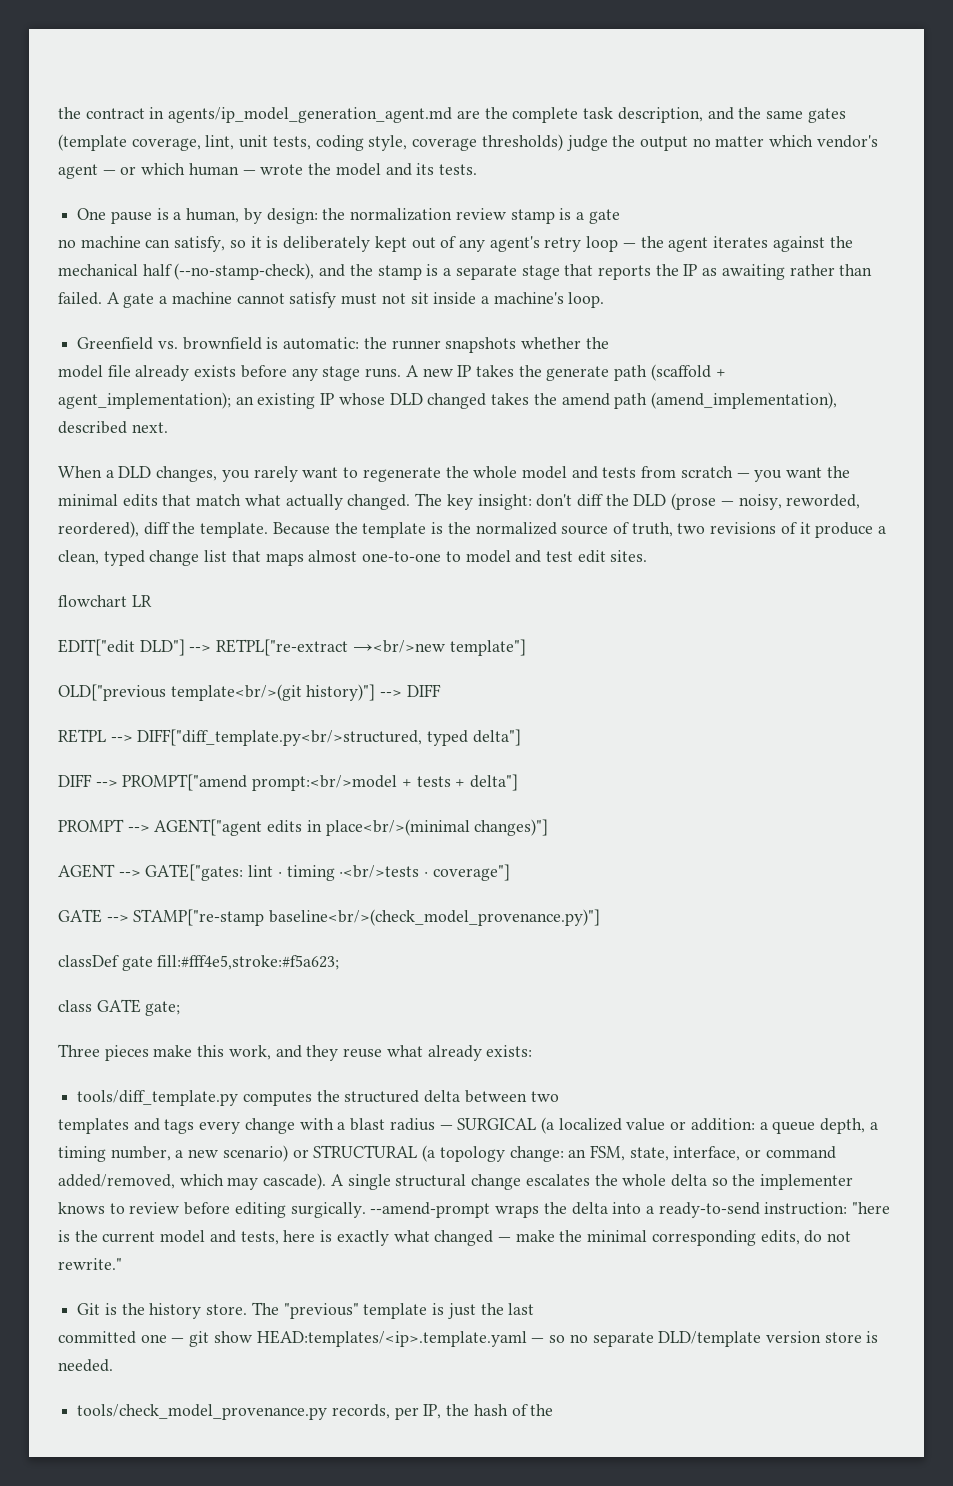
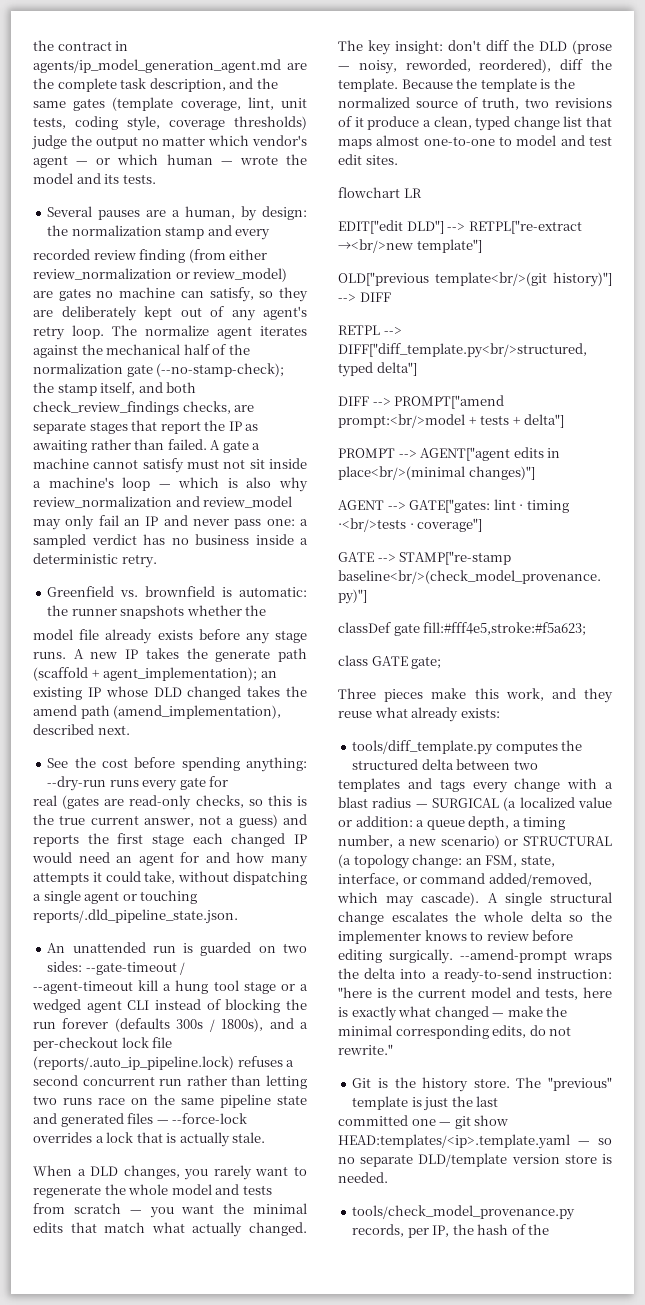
[77,208,169,224] One pause is -> [47,206,167,220] Several pauses are
[455,208,620,224] review stamp is a gate // -> [165,225,271,240] [33,249,268,263] [33,268,288,282] [33,288,91,301] stamp and every // recorded review finding (from either review_normalization or review_model) are gates
[250,236,279,248] it is -> [279,287,308,302] [33,310,53,317] they are
[586,236,664,252] loop — the -> [72,325,209,339] loop. The normalize
[174,263,651,280] (--no-stamp-check), and the stamp is a separate stage that reports -> [212,344,250,355] [33,363,285,377] [33,382,197,396] [33,401,255,415] [33,420,201,434] of the normalization gate (--no-stamp-check); the stamp itself, and both check_review_findings checks, are separate stages that report
[568,292,605,308] loop. -> [122,477,309,492] [33,496,293,508] [33,515,308,530] [33,534,308,548] [33,553,157,568] loop — which is also why review_normalization and review_model may only fail an IP and never pass one: a sampled verdict has no business inside a deterministic retry.
(168, 427) none -> [47,757,307,772] [47,776,229,791] [33,795,307,810] [33,814,307,828] [33,833,307,847] [32,852,309,867] [33,871,307,885] [33,890,198,904] [33,909,238,924] [47,942,307,956] [47,961,186,975] [33,980,308,994] [32,999,307,1013] [33,1018,308,1032] [33,1037,173,1051] [33,1056,295,1070] [33,1075,307,1089] [33,1094,307,1108] [33,1113,248,1127] [33,1132,266,1147] // See the cost before spending anything: --dry-run runs every gate for // real (gates are read-only checks, so this is the true current answer, not a guess) and reports the first stage each changed IP would need an agent for and how many attempts it could take, without dispatching a single agent or touching reports/.dld_pipeline_state.json. // An unattended run is guarded on two sides: --gate-timeout / // --agent-timeout kill a hung tool stage or a wedged agent CLI instead of blocking the run forever (defaults 300s / 1800s), and a per-checkout lock file (reports/.auto_ip_pipeline.lock) refuses a second concurrent run rather than letting two runs race on the same pipeline state and generated files — --force-lock overrides a lock that is actually stale.

